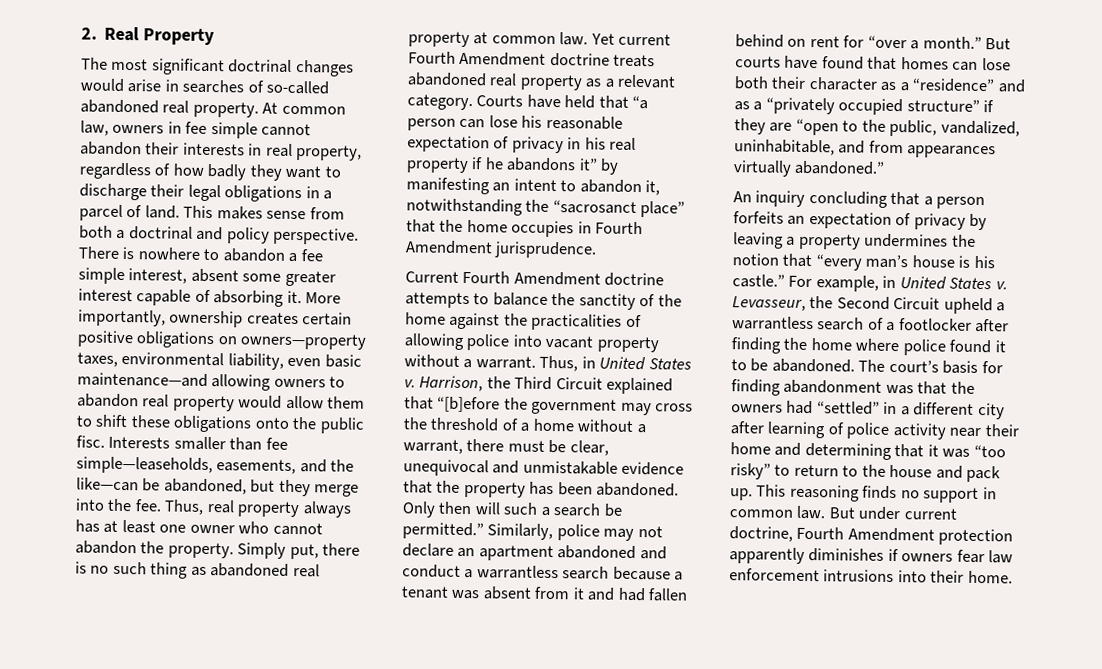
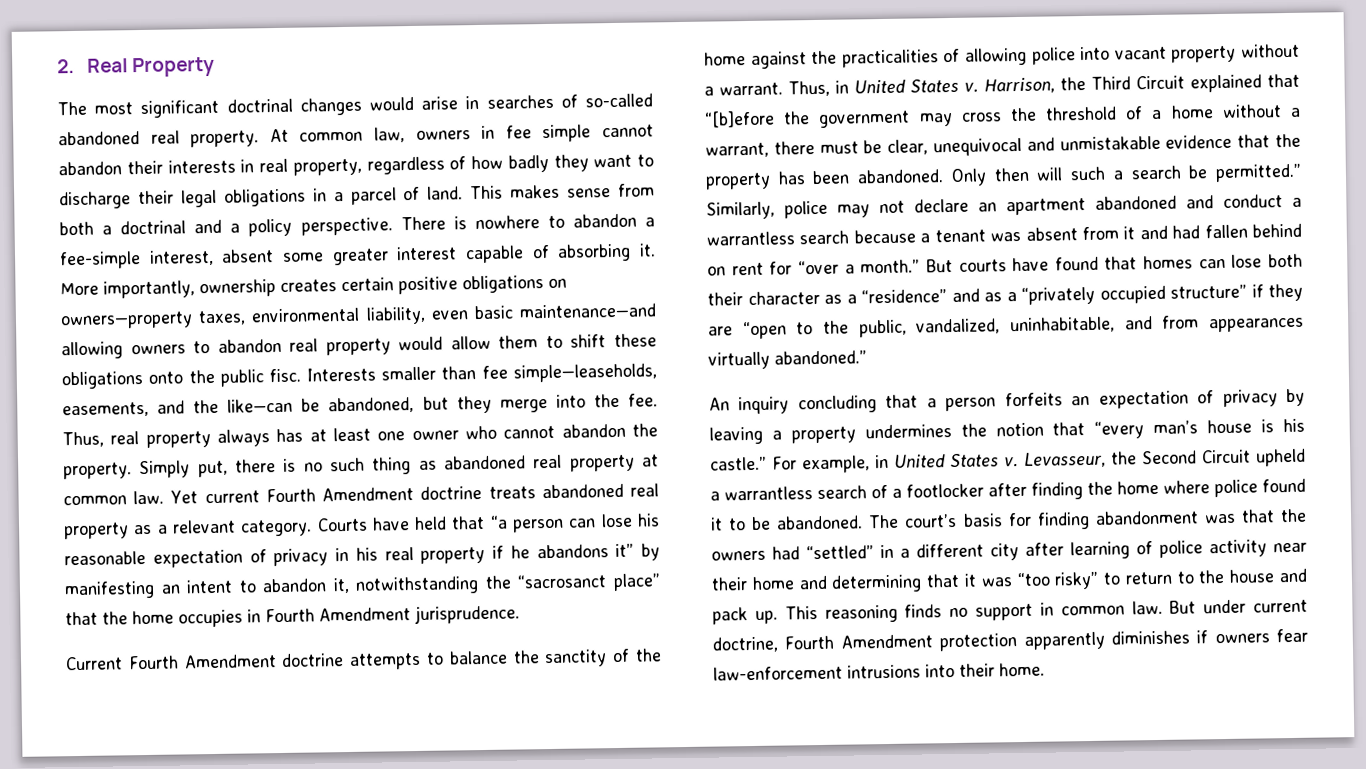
(224, 233) none -> [230,223,241,233] a
[300,249,323,262] [78,267,125,285] fee simple -> [59,251,141,270] fee-simple
[988,550,1014,564] [729,568,820,582] law enforcement -> [713,665,843,681] law-enforcement

